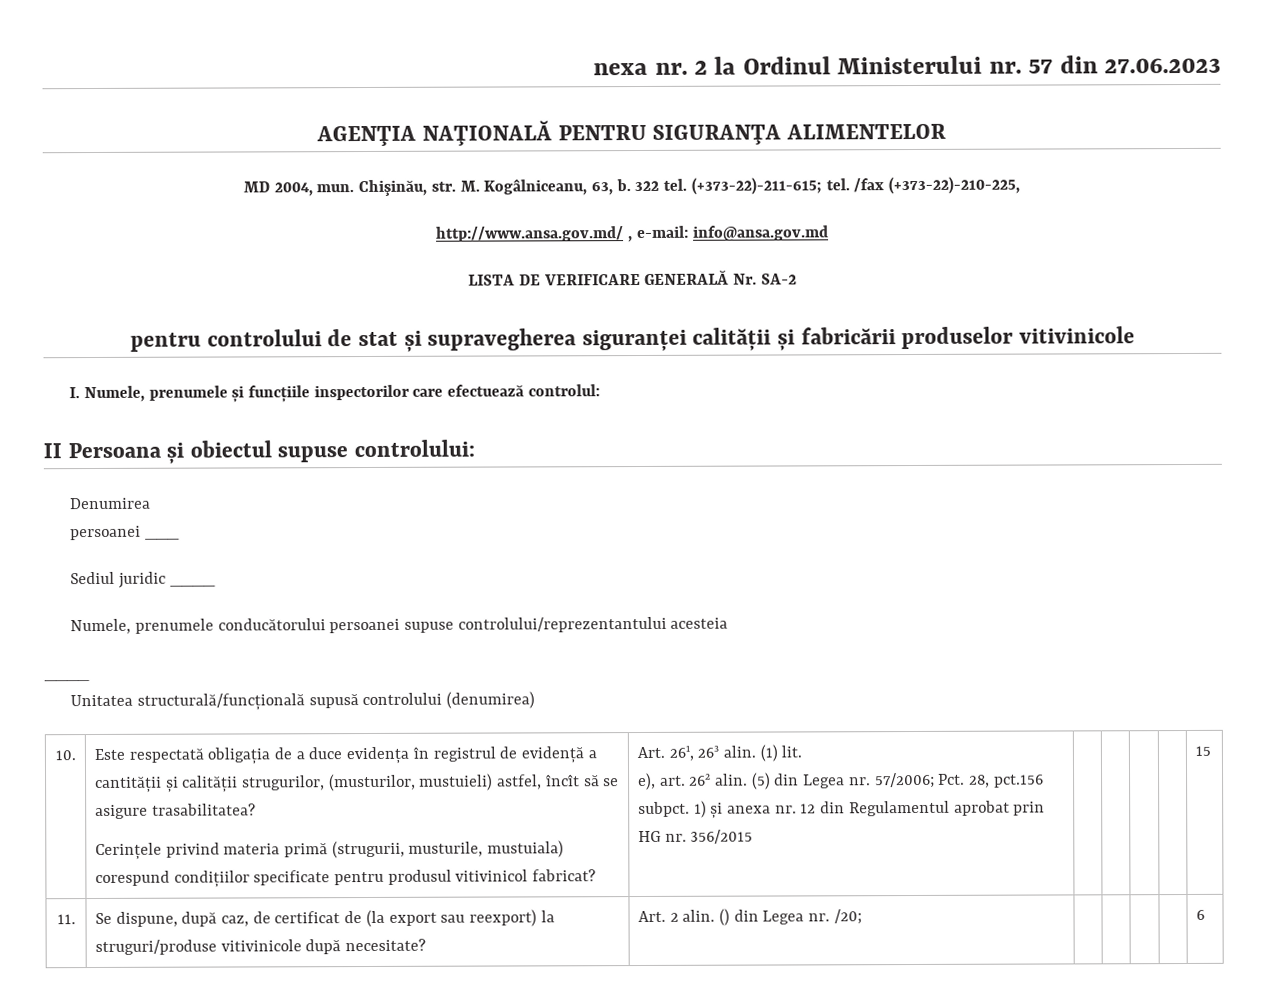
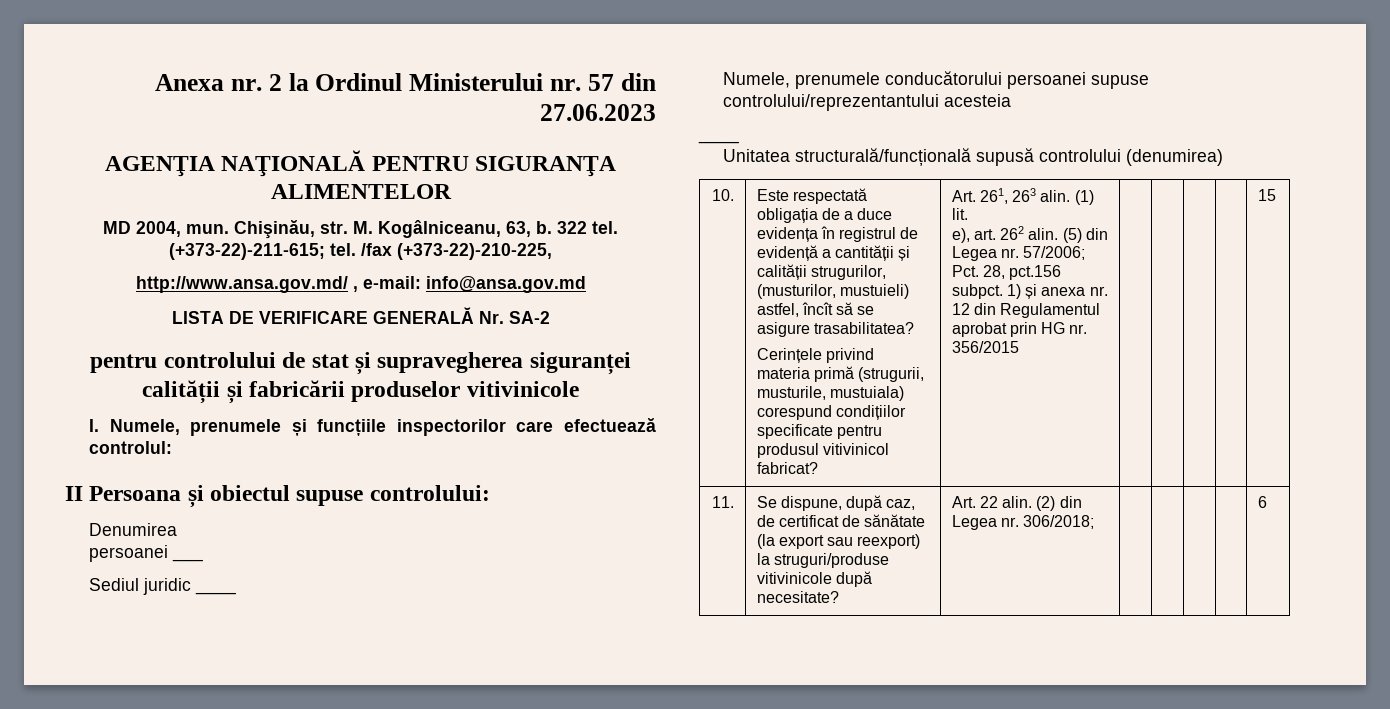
[593,62,649,76] nexa -> [154,74,224,91] Anexa
(363, 917) none -> [864,514,926,527] sănătate
[669,908,862,926] 2 alin. () din Legea nr. /20; -> [979,496,1082,511] [951,515,1095,530] 22 alin. (2) din Legea nr. 306/2018;

